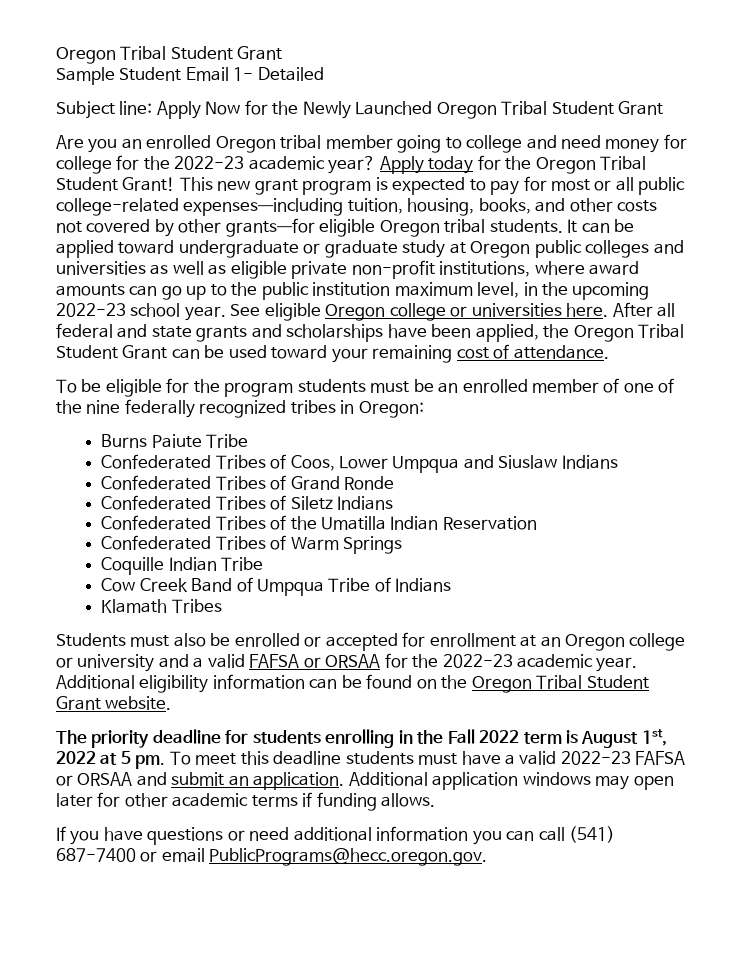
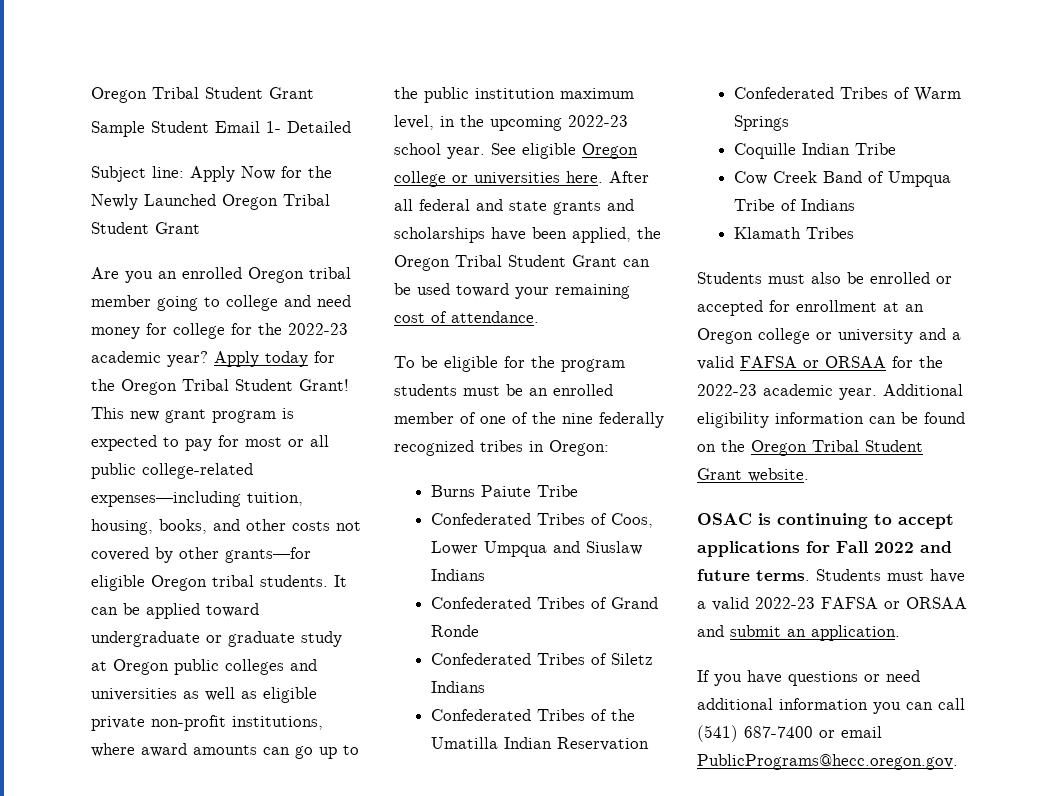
[56,729,667,748] [56,751,414,769] The priority deadline for students enrolling in the Fall 2022 term is August 1st, 2022 at 5 pm. To meet this deadline students -> [697,513,954,529] [697,541,952,557] [697,569,881,581] OSAC is continuing to accept applications for Fall 2022 and future terms. Students
[348,772,674,790] [56,792,436,811] Additional application windows may open later for other academic terms if funding allows. -> (900, 633) none

